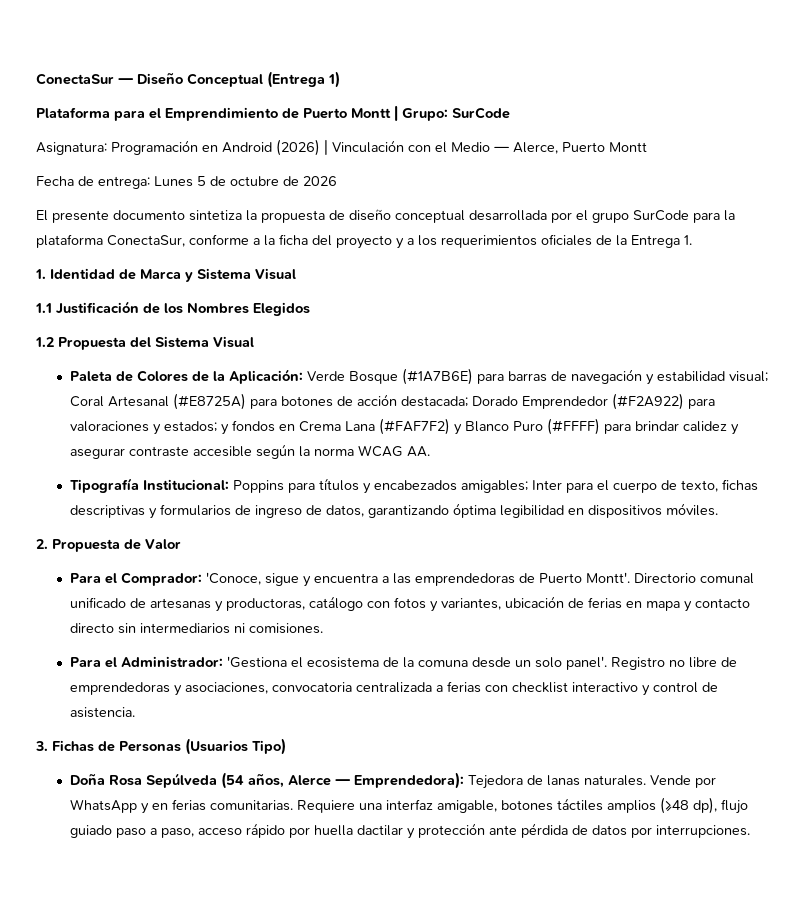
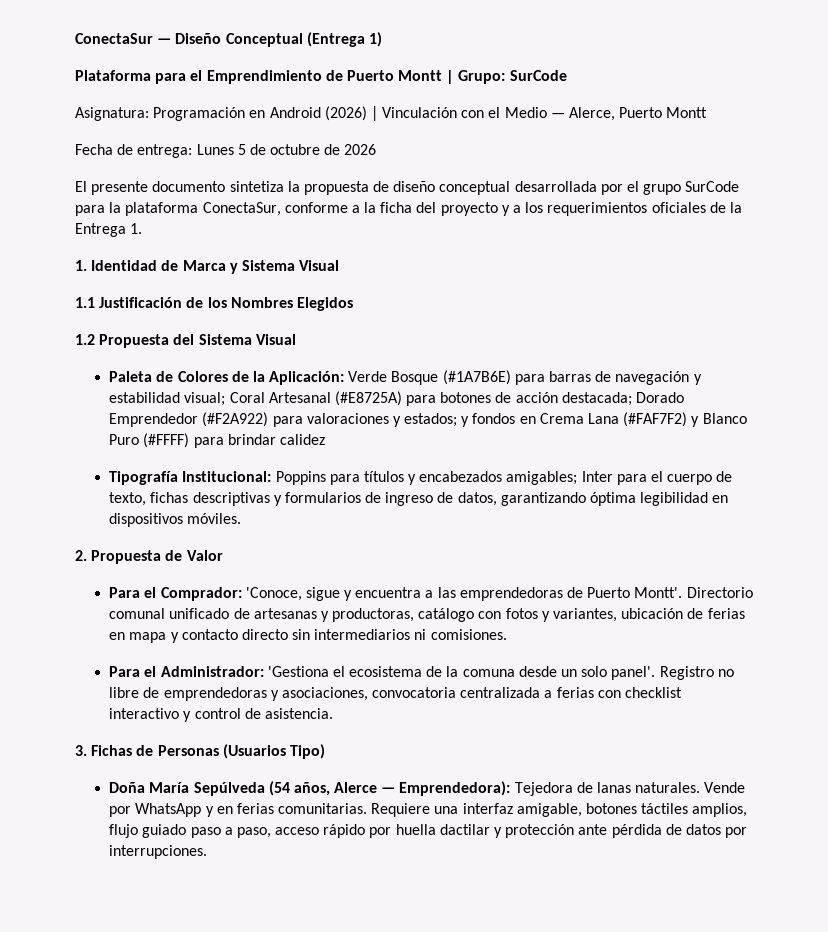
[730,424,739,435] [69,444,430,459] y asegurar contraste accesible según la norma WCAG AA. -> (325, 439) none
[108,775,142,786] Rosa -> [149,782,190,793] María
[606,797,717,814] amplios (≥48 dp), -> [692,803,748,817] amplios,

